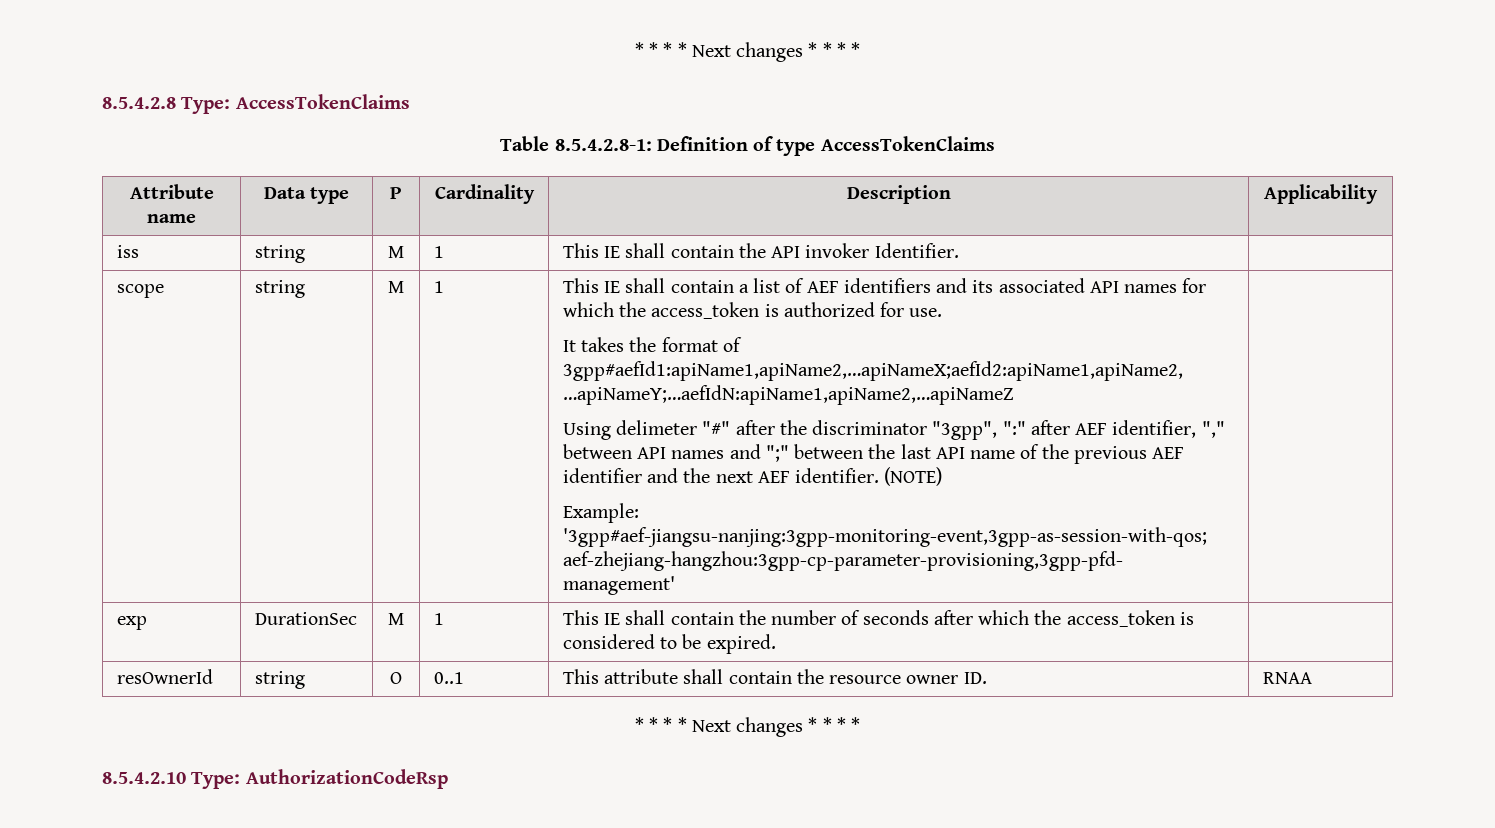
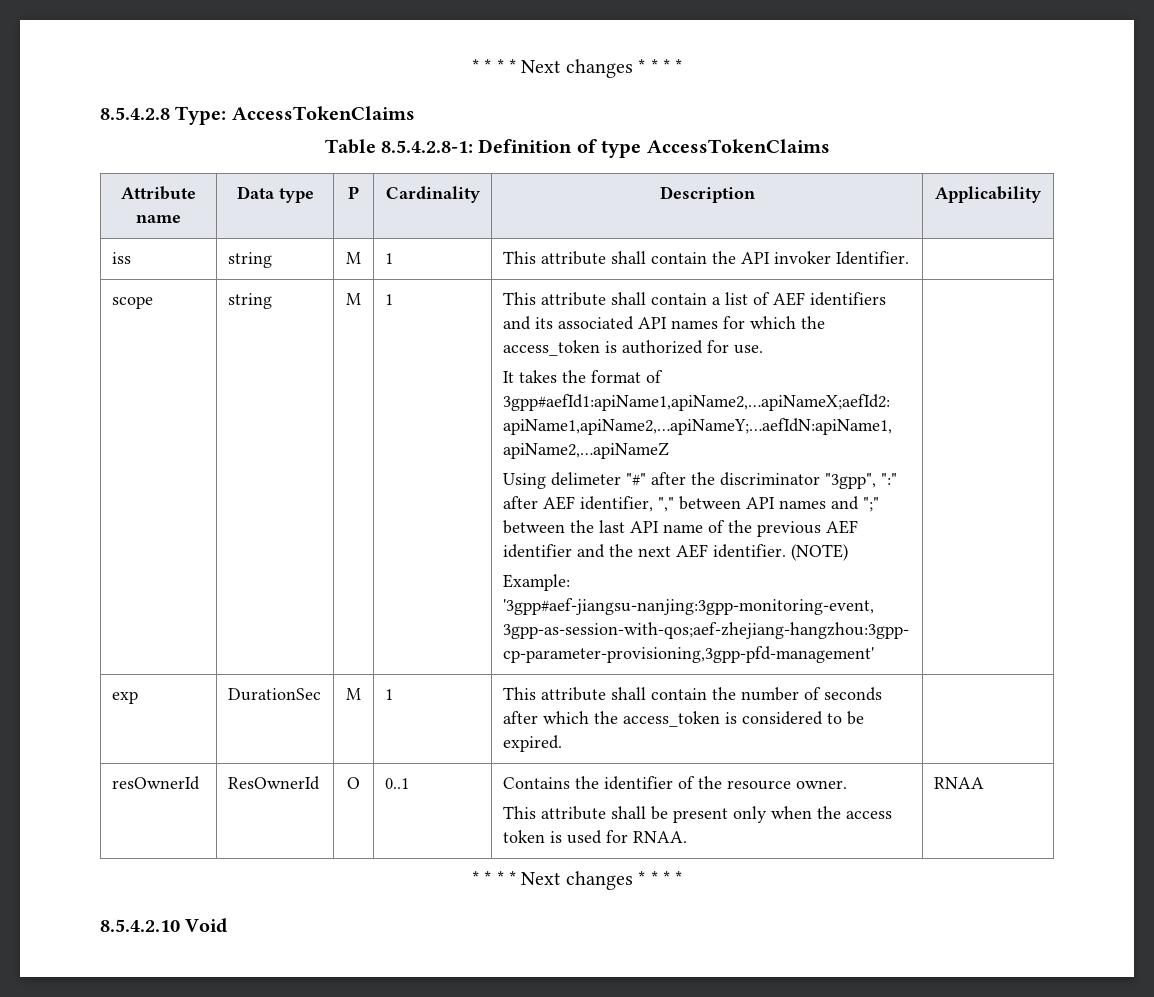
[603,246,620,258] IE -> [540,251,606,265] attribute
[603,281,620,293] IE -> [540,292,606,306] attribute
[603,613,620,625] IE -> [540,687,606,701] attribute
[254,671,305,689] string -> [227,776,320,790] ResOwnerId
[562,669,987,684] This attribute shall contain the resource owner ID. -> [502,776,847,790] [502,806,892,823] [502,830,687,844] Contains the identifier of the resource owner. // This attribute shall be present only when the access token is used for RNAA.
[191,769,448,789] Type: AuthorizationCodeRsp -> [185,918,228,933] Void

